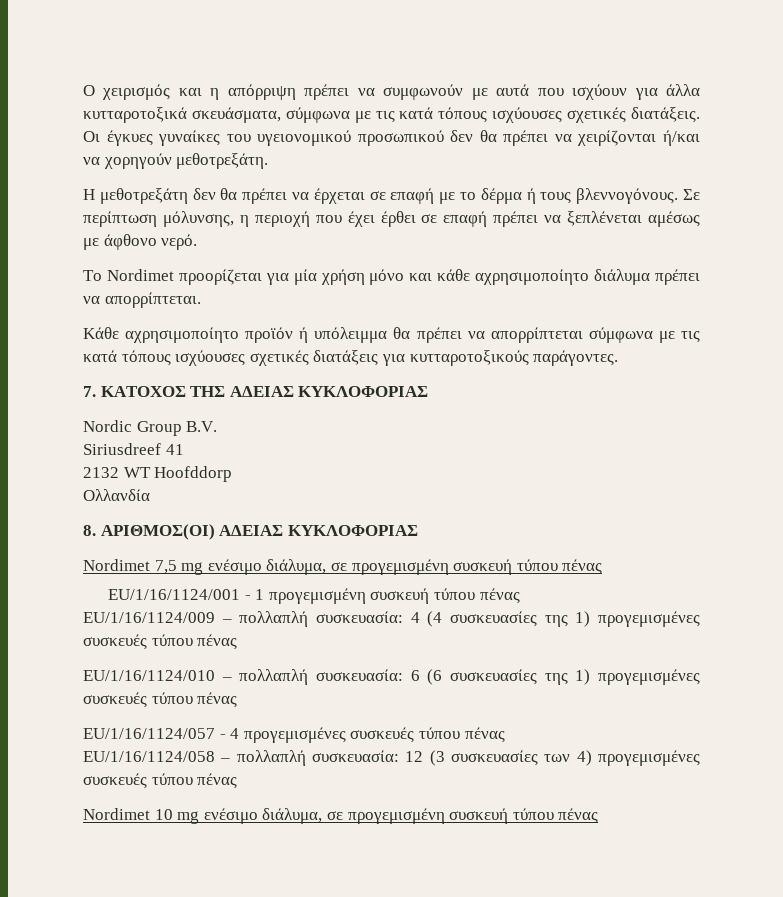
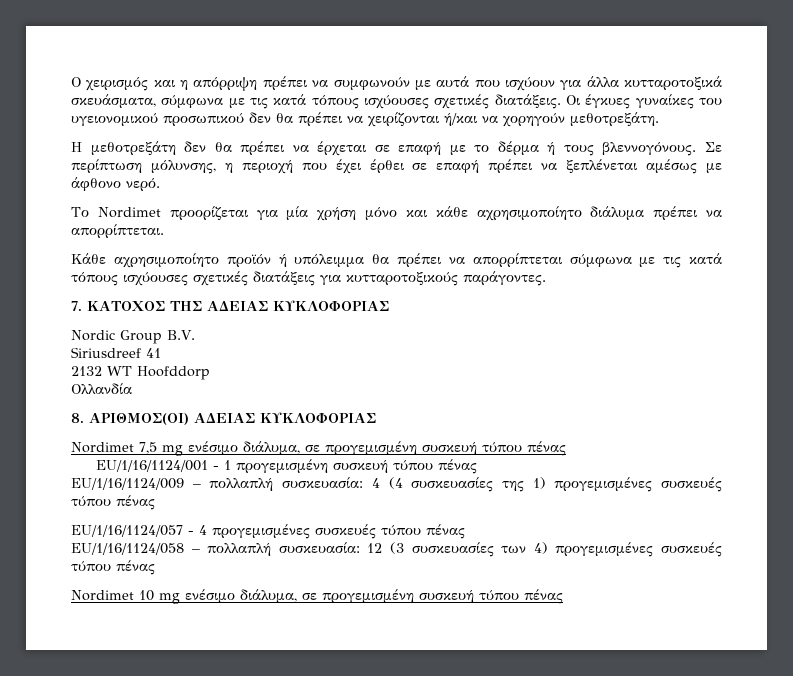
[83,669,701,685] [83,692,238,708] // EU/1/16/1124/010 – πολλαπλή συσκευασία: 6 (6 συσκευασίες της 1) προγεμισμένες συσκευές τύπου πένας -> (155, 502) none

